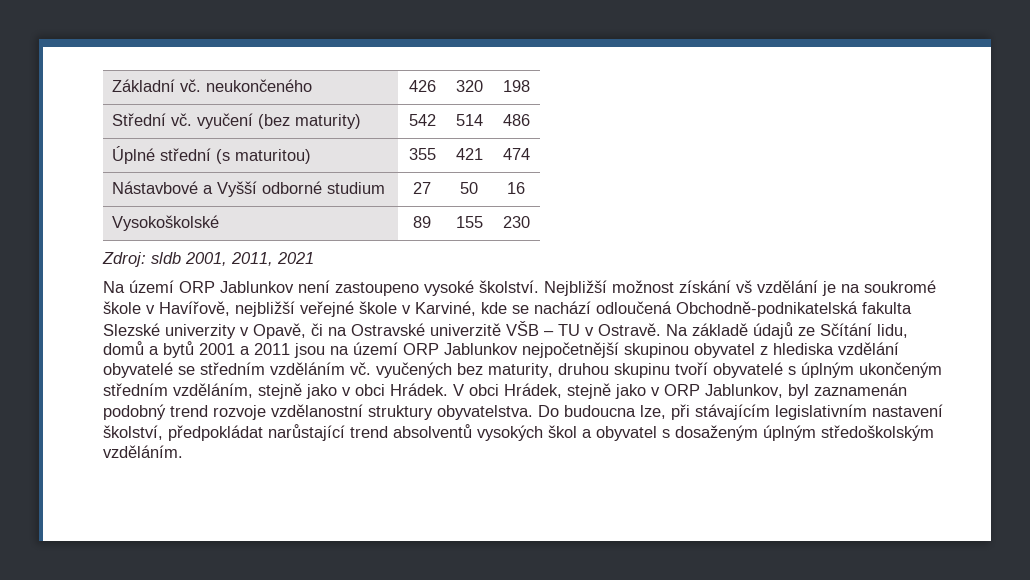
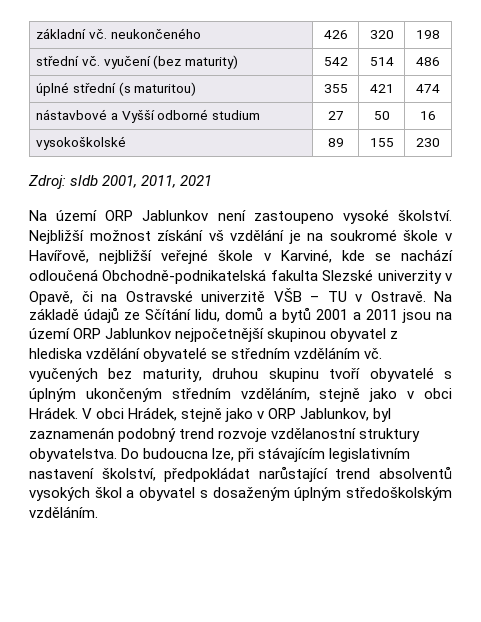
[112,79,176,92] Základní -> [36,28,87,39] základní
[112,113,167,126] Střední -> [36,56,80,66] střední
[112,146,156,164] Úplné -> [36,82,70,96] úplné
[112,181,199,194] Nástavbové -> [36,109,108,120] nástavbové
[112,215,220,231] Vysokoškolské -> [36,136,127,150] vysokoškolské

